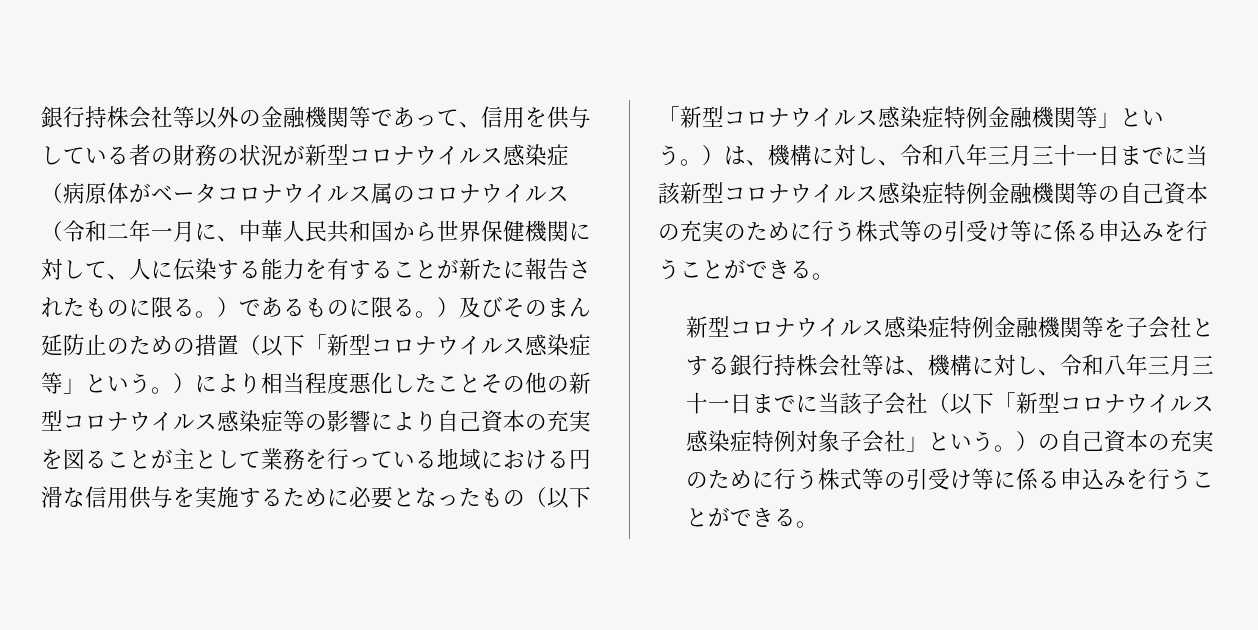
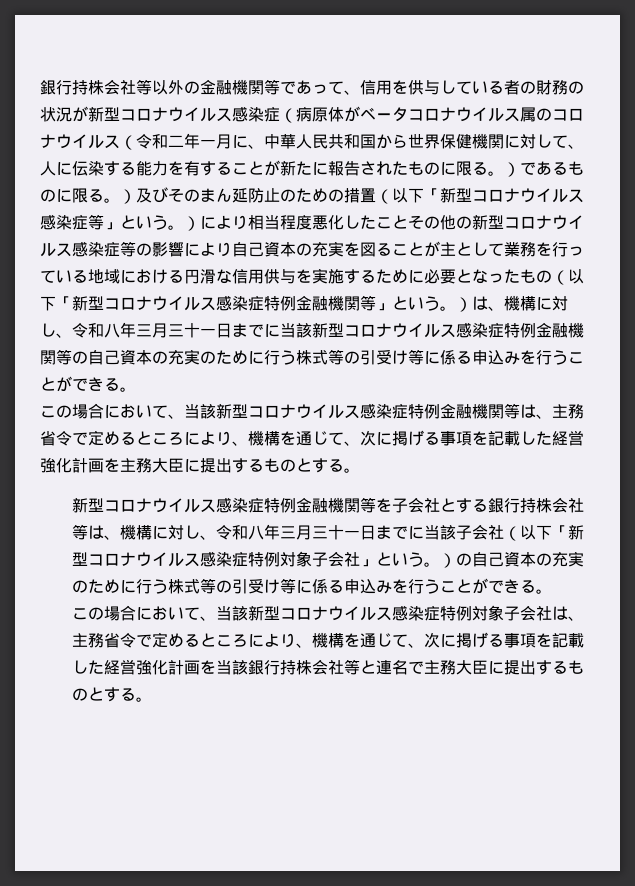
(834, 276) none -> [40,403,584,419] [40,430,584,446] [40,457,360,473] // この場合において、当該新型コロナウイルス感染症特例金融機関等は、主務省令で定めるところにより、機構を通じて、次に掲げる事項を記載した経営強化計画を主務大臣に提出するものとする。
(818, 524) none -> [71,605,584,621] [71,632,584,648] [71,659,584,675] [71,687,152,702] // この場合において、当該新型コロナウイルス感染症特例対象子会社は、主務省令で定めるところにより、機構を通じて、次に掲げる事項を記載した経営強化計画を当該銀行持株会社等と連名で主務大臣に提出するものとする。

